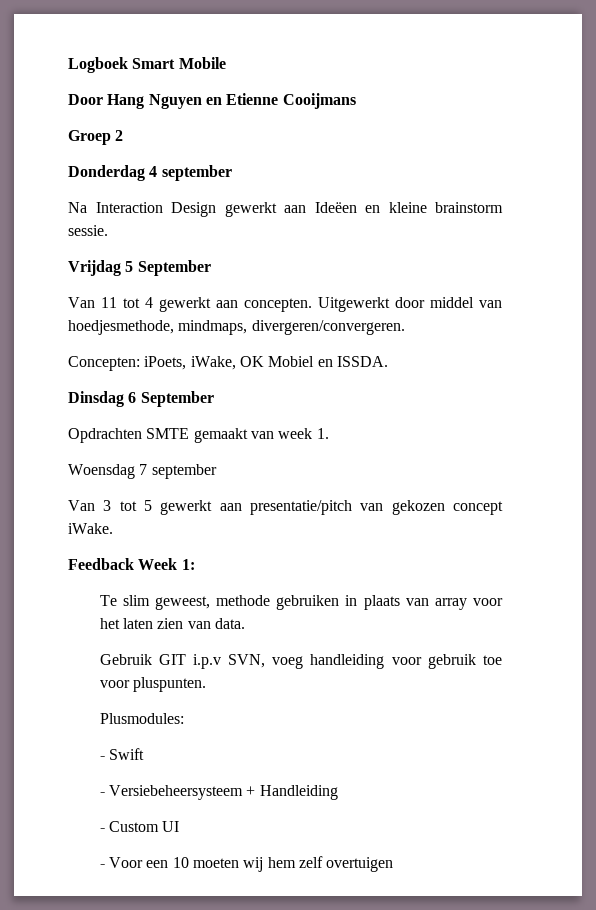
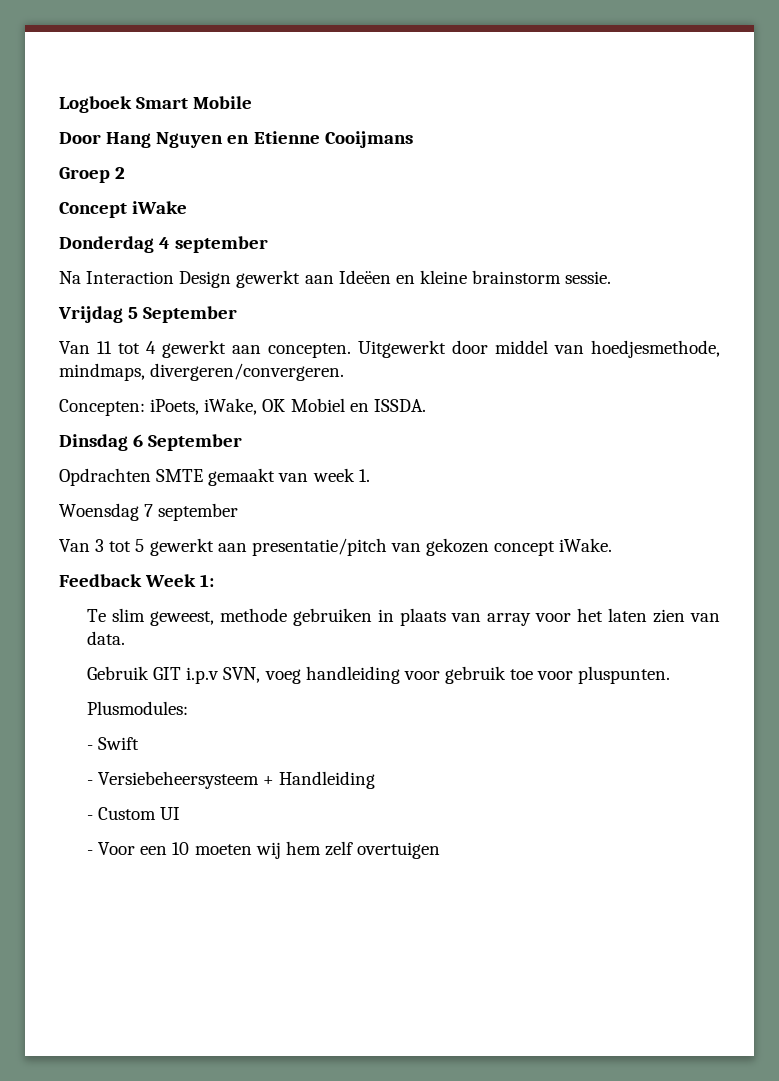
(124, 135) none -> [59,201,188,218] // Concept iWake

